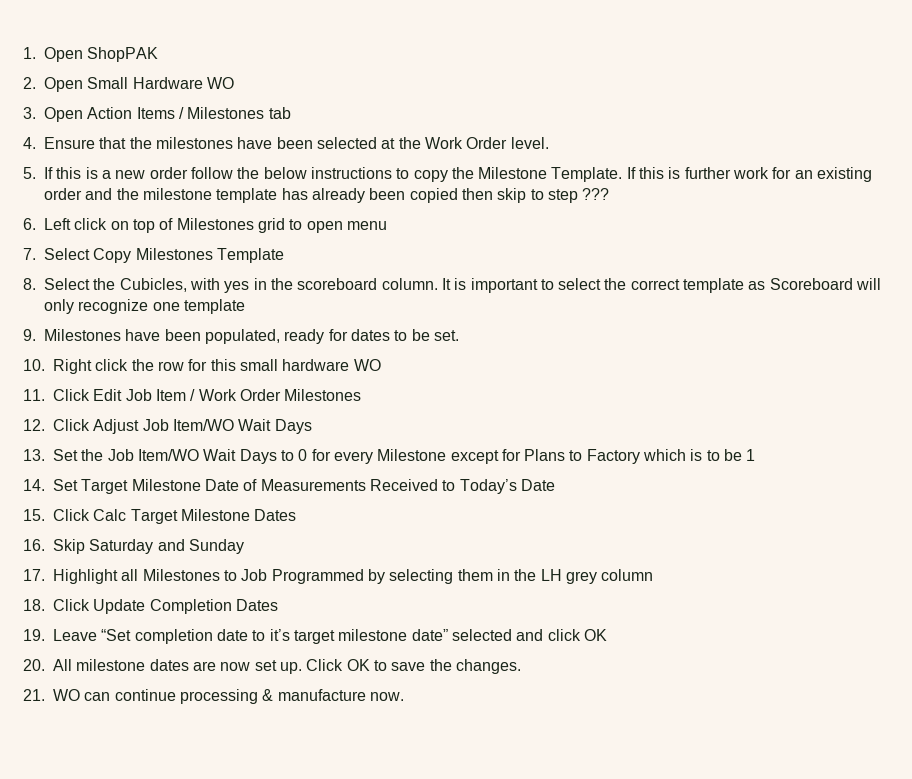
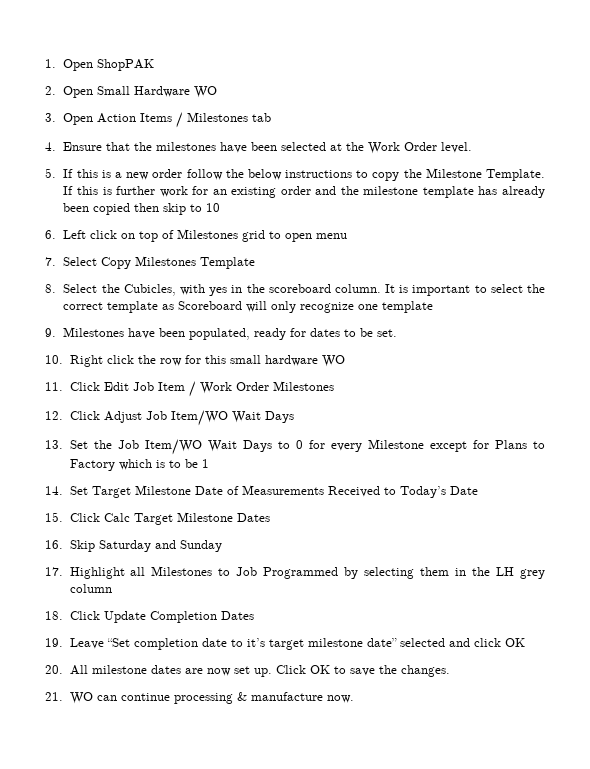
[547,188,610,203] step ??? -> [206,203,221,212] 10

